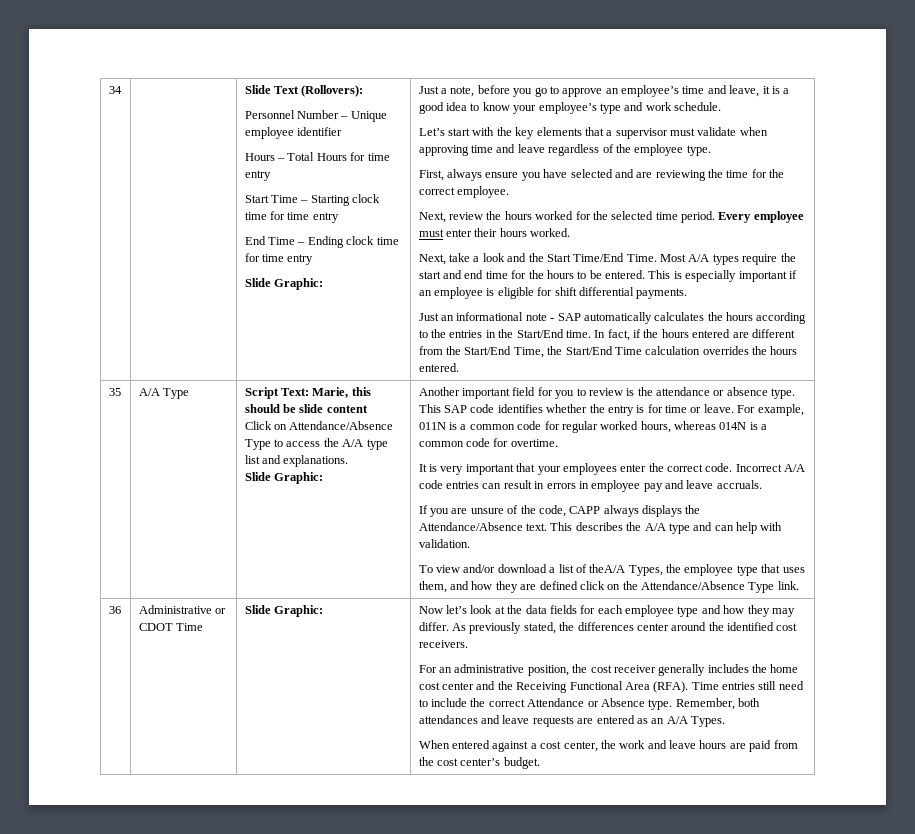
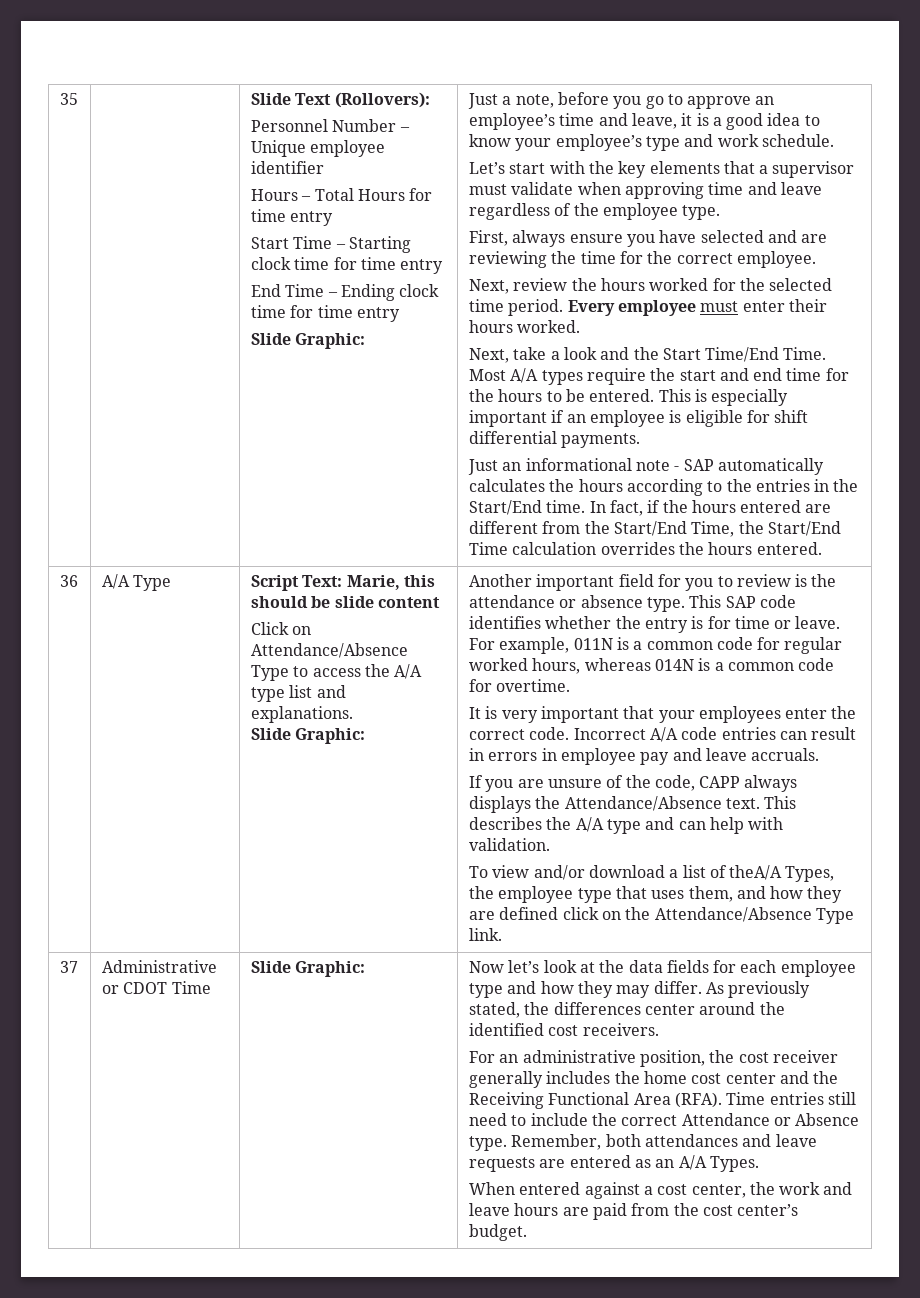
[108,86,122,94] 34 -> [59,93,78,105] 35
[108,388,121,396] 35 -> [59,575,78,587] 36
[108,606,121,614] 36 -> [59,961,78,973] 37

